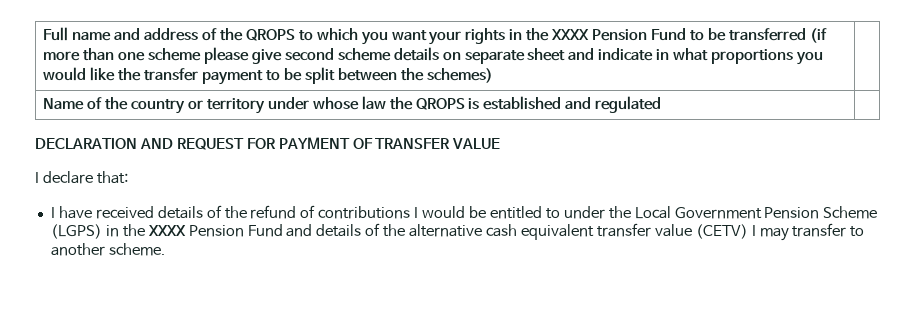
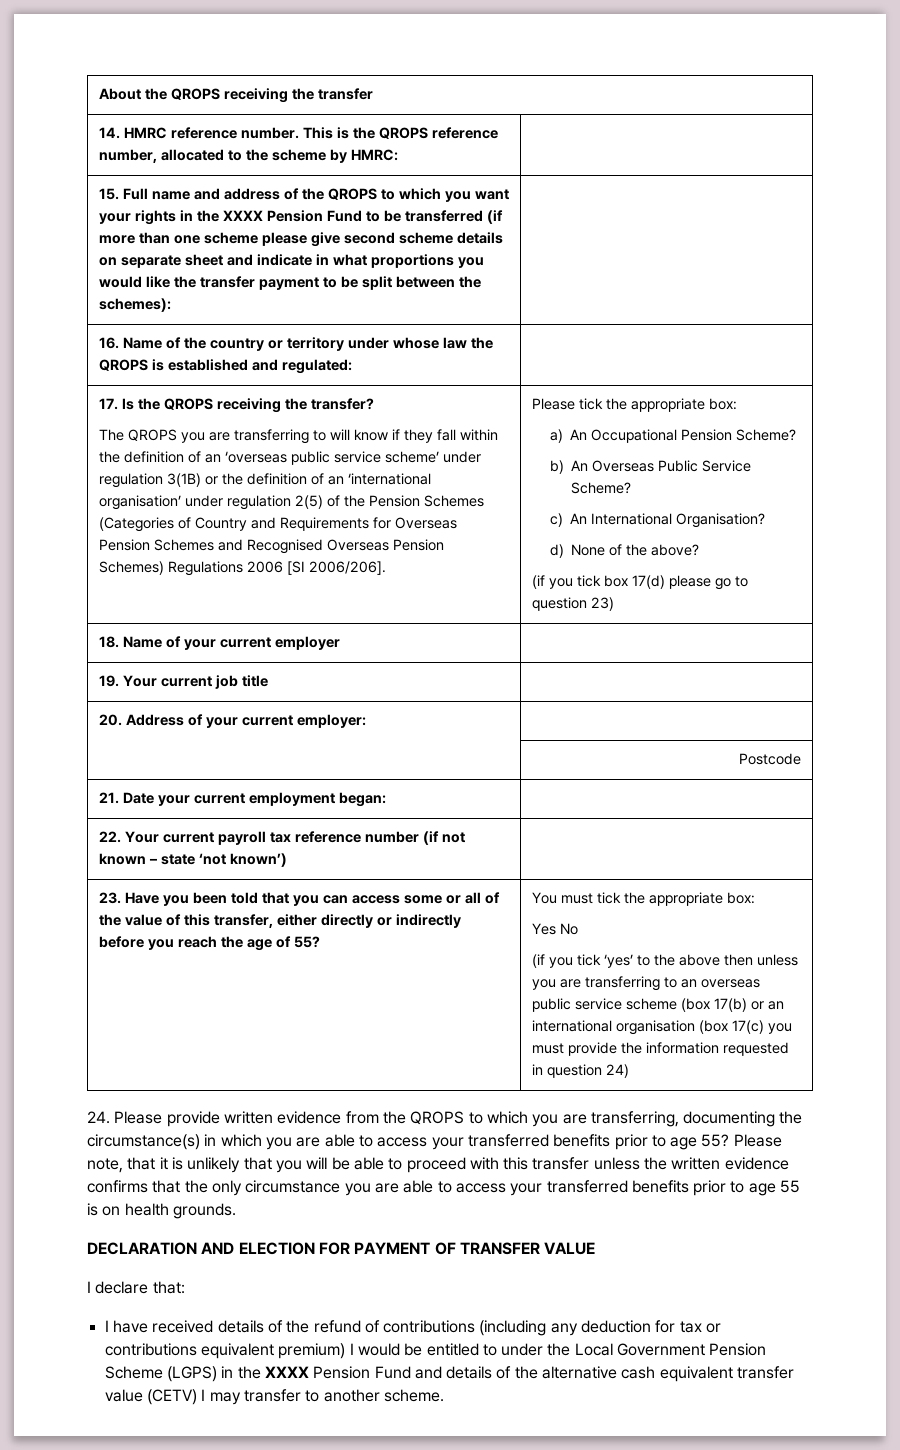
(43, 34) none -> [98,88,373,103] [98,127,498,139] [98,149,398,163] [98,188,119,200] About the QROPS receiving the transfer // 14. HMRC reference number. This is the QROPS reference number, allocated to the scheme by HMRC: | // 15.
[426,68,493,83] schemes) | // -> [98,298,171,312] [98,337,119,349] schemes): | // 16.
[595,96,662,113] regulated | -> [281,359,352,374] [98,398,374,413] [98,429,498,444] [98,451,481,465] [98,473,431,488] [98,495,484,510] [98,517,457,532] [98,539,444,554] [98,561,386,576] [531,398,737,412] [550,429,797,443] [550,460,752,474] [571,482,632,494] [550,513,766,528] [550,544,700,558] [531,575,748,590] [531,597,614,611] [98,636,340,650] [98,675,268,689] [98,714,366,728] [739,753,802,765] [98,792,386,807] [98,831,465,845] [98,853,287,867] [98,892,500,906] [98,914,461,928] [98,936,320,951] [531,892,755,906] [531,923,578,935] [531,954,798,968] [531,976,760,991] [531,998,784,1012] [531,1020,792,1035] [531,1042,789,1056] [531,1064,629,1078] [87,1111,803,1127] [87,1134,782,1150] [87,1157,789,1173] [87,1180,801,1196] [87,1203,236,1219] regulated: | // 17. Is the QROPS receiving the transfer? // The QROPS you are transferring to will know if they fall within the definition of an ‘overseas public service scheme’ under regulation 3(1B) or the definition of an ‘international organisation’ under regulation 2(5) of the Pension Schemes (Categories of Country and Requirements for Overseas Pension Schemes and Recognised Overseas Pension Schemes) Regulations 2006 [SI 2006/206]. | Please tick the appropriate box: // a) An Occupational Pension Scheme? // b) An Overseas Public Service Scheme? // c) An International Organisation? // d) None of the above? // (if you tick box 17(d) please go to question 23) // 18. Name of your current employer | // 19. Your current job title | // 20. Address of your current employer: | // | Postcode // 21. Date your current employment began: | // 22. Your current payroll tax reference number (if not known – state ‘not known’) | // 23. Have you been told that you can access some or all of the value of this transfer, either directly or indirectly before you reach the age of 55? | You must tick the appropriate box: // Yes No // (if you tick ‘yes’ to the above then unless you are transferring to an overseas public service scheme (box 17(b) or an international organisation (box 17(c) you must provide the information requested in question 24) // 24. Please provide written evidence from the QROPS to which you are transferring, documenting the circumstance(s) in which you are able to access your transferred benefits prior to age 55? Please note, that it is unlikely that you will be able to proceed with this transfer unless the written evidence confirms that the only circumstance you are able to access your transferred benefits prior to age 55 is on health grounds.
[176,138,244,150] REQUEST -> [238,1242,315,1255] ELECTION
(411, 212) none -> [479,1320,722,1336] [104,1343,346,1359] (including any deduction for tax or contributions equivalent premium)

